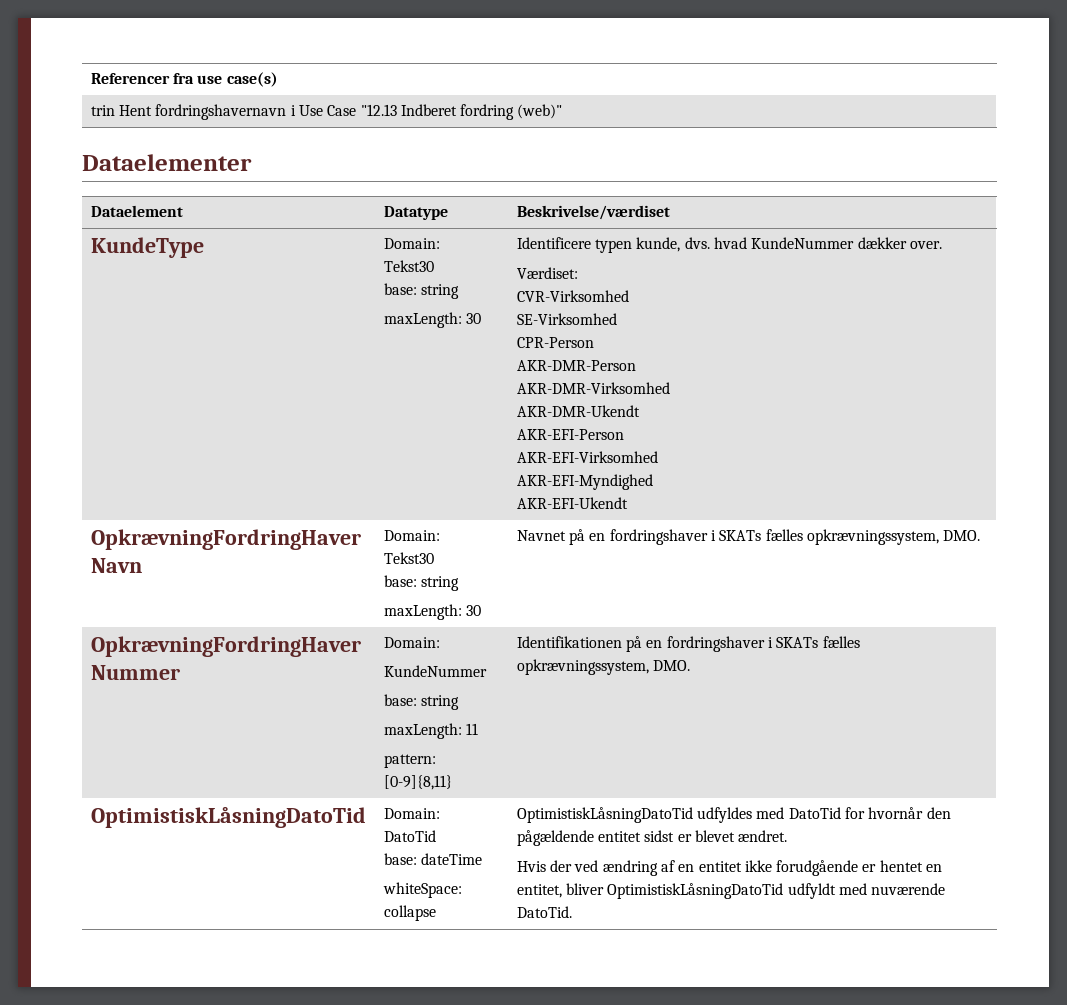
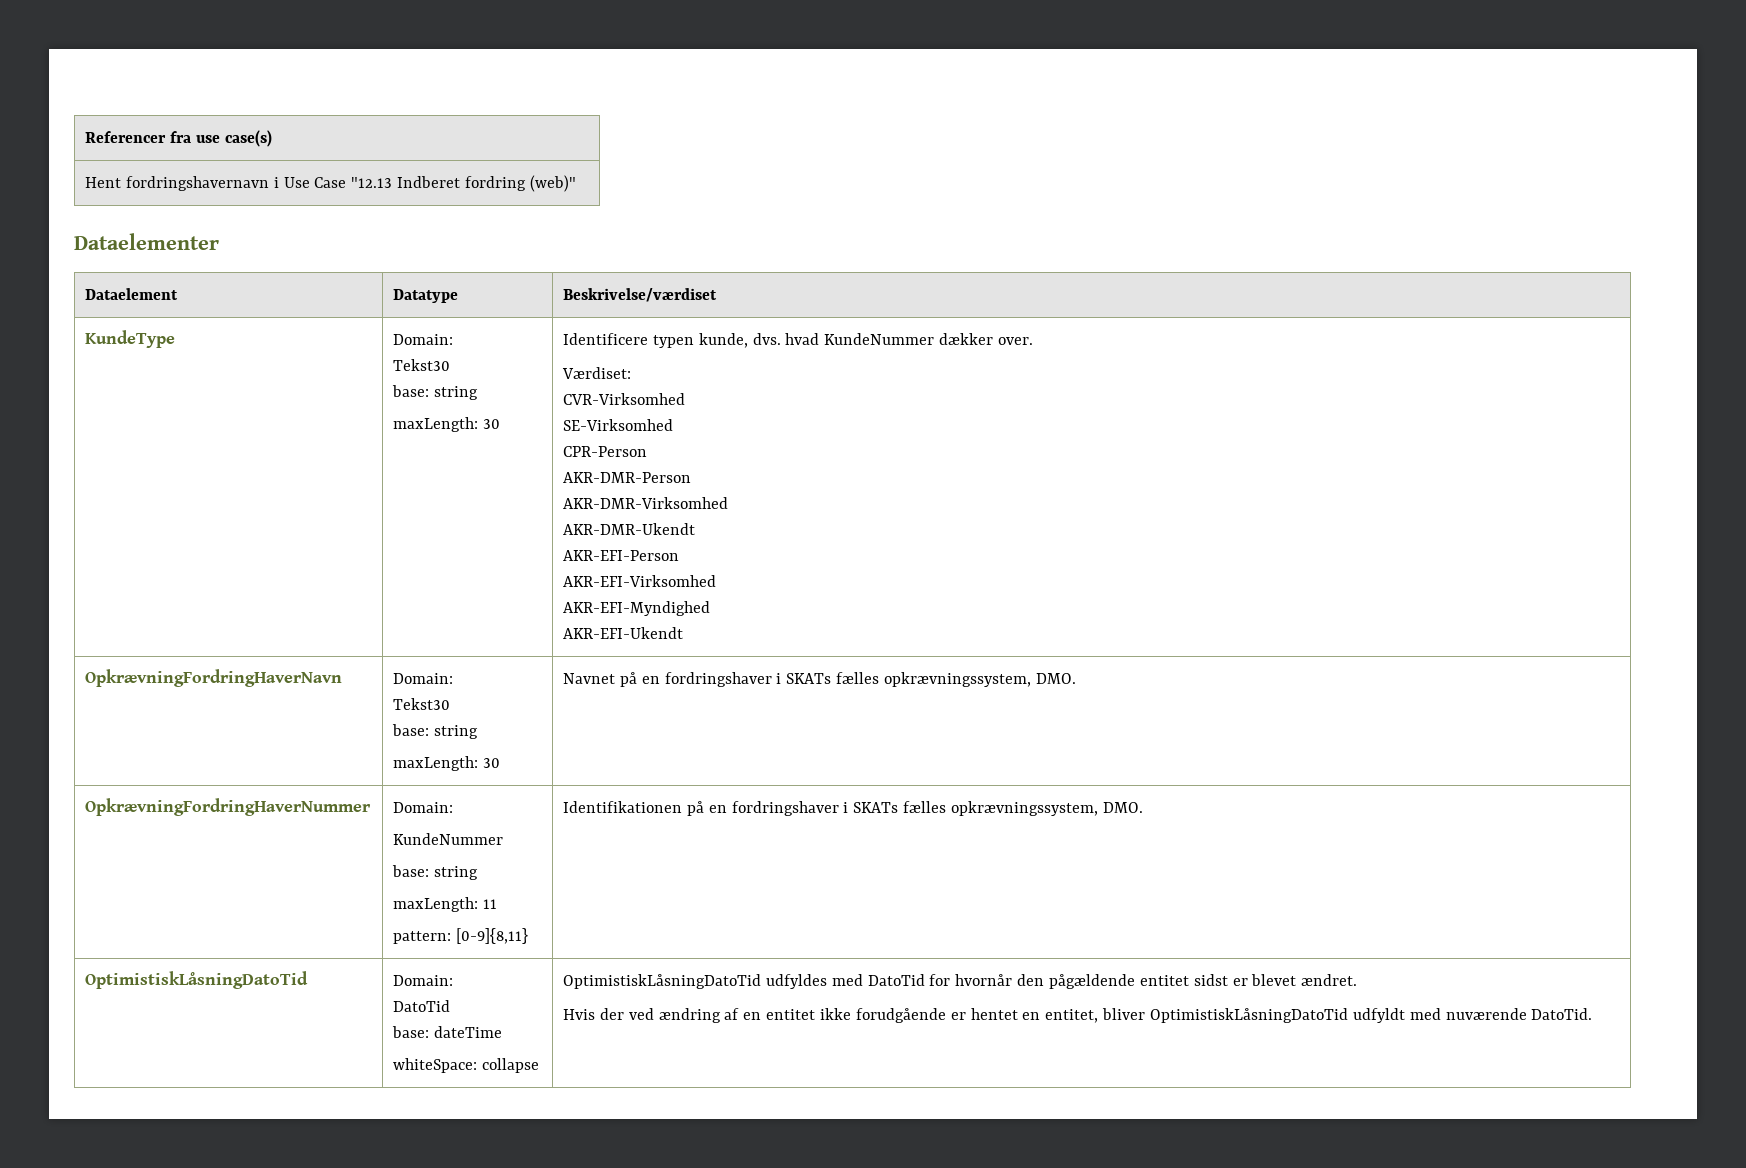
[90,105,115,116] trin -> (272, 138) none

